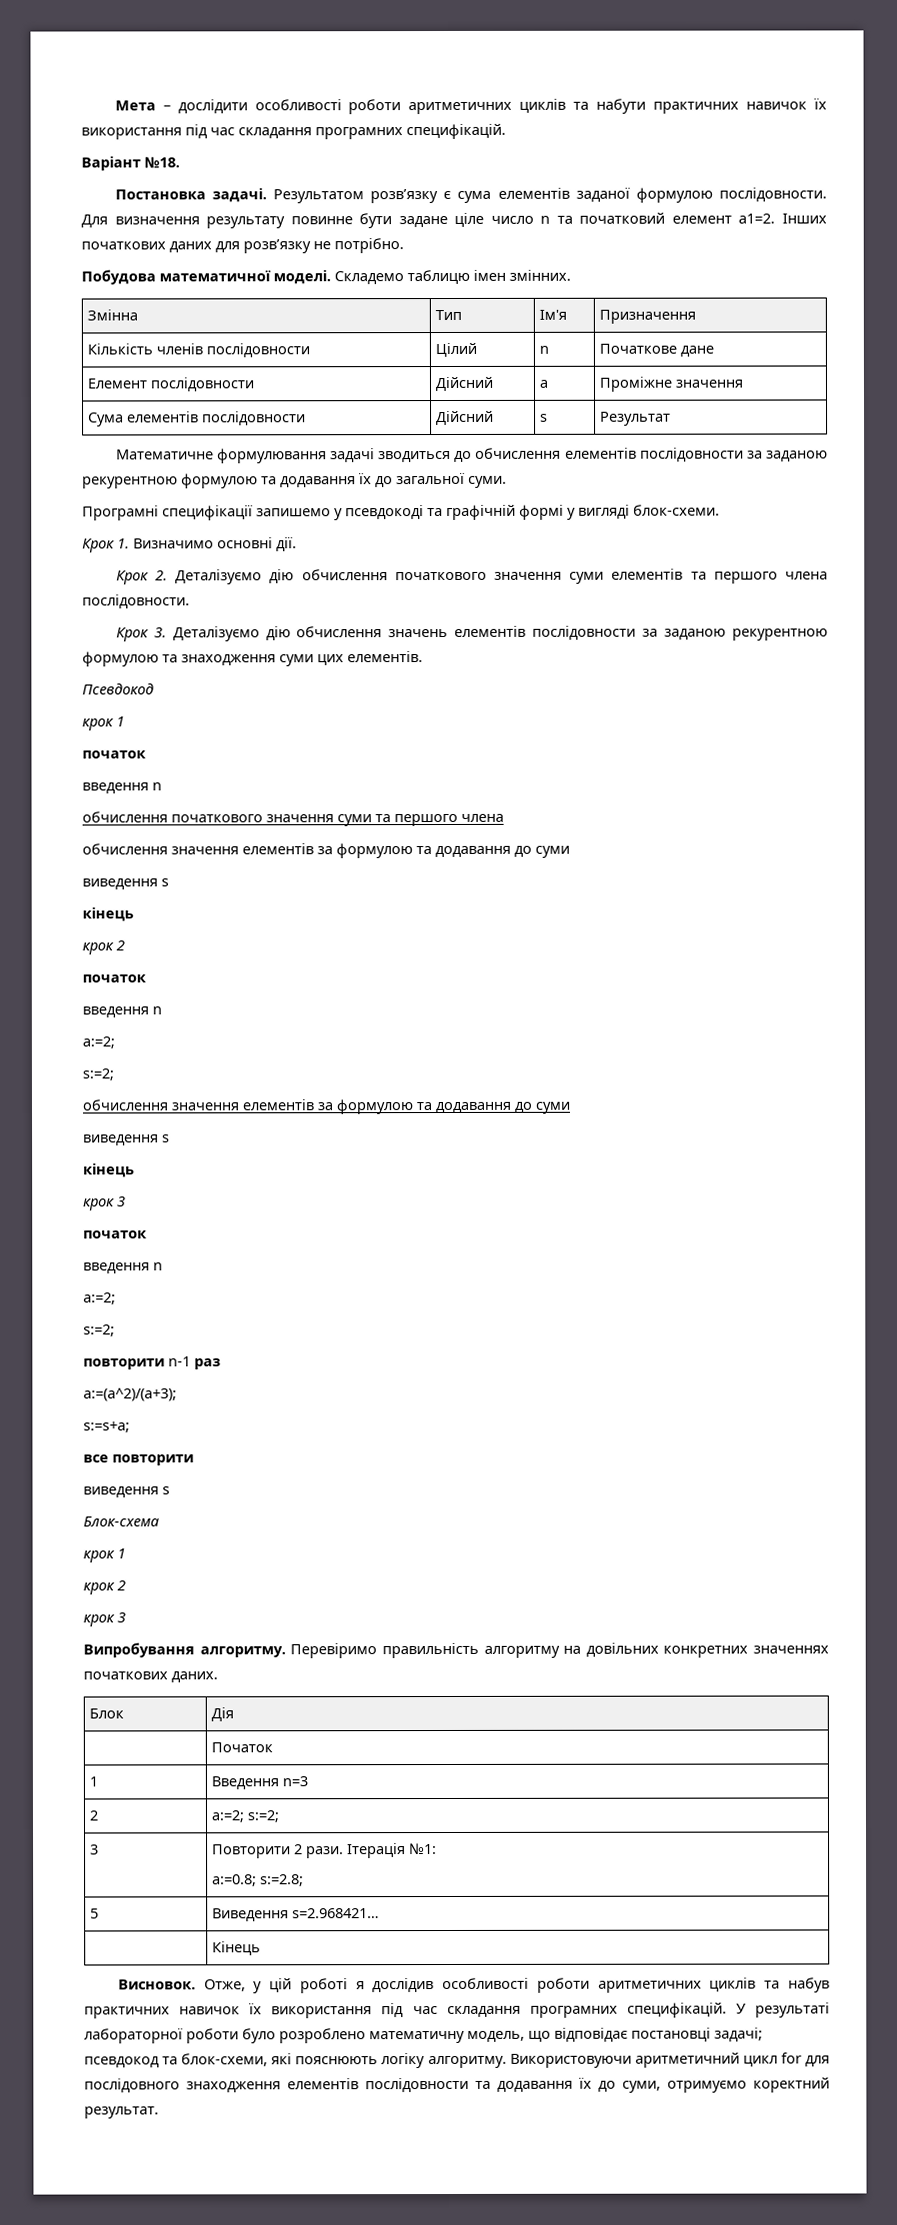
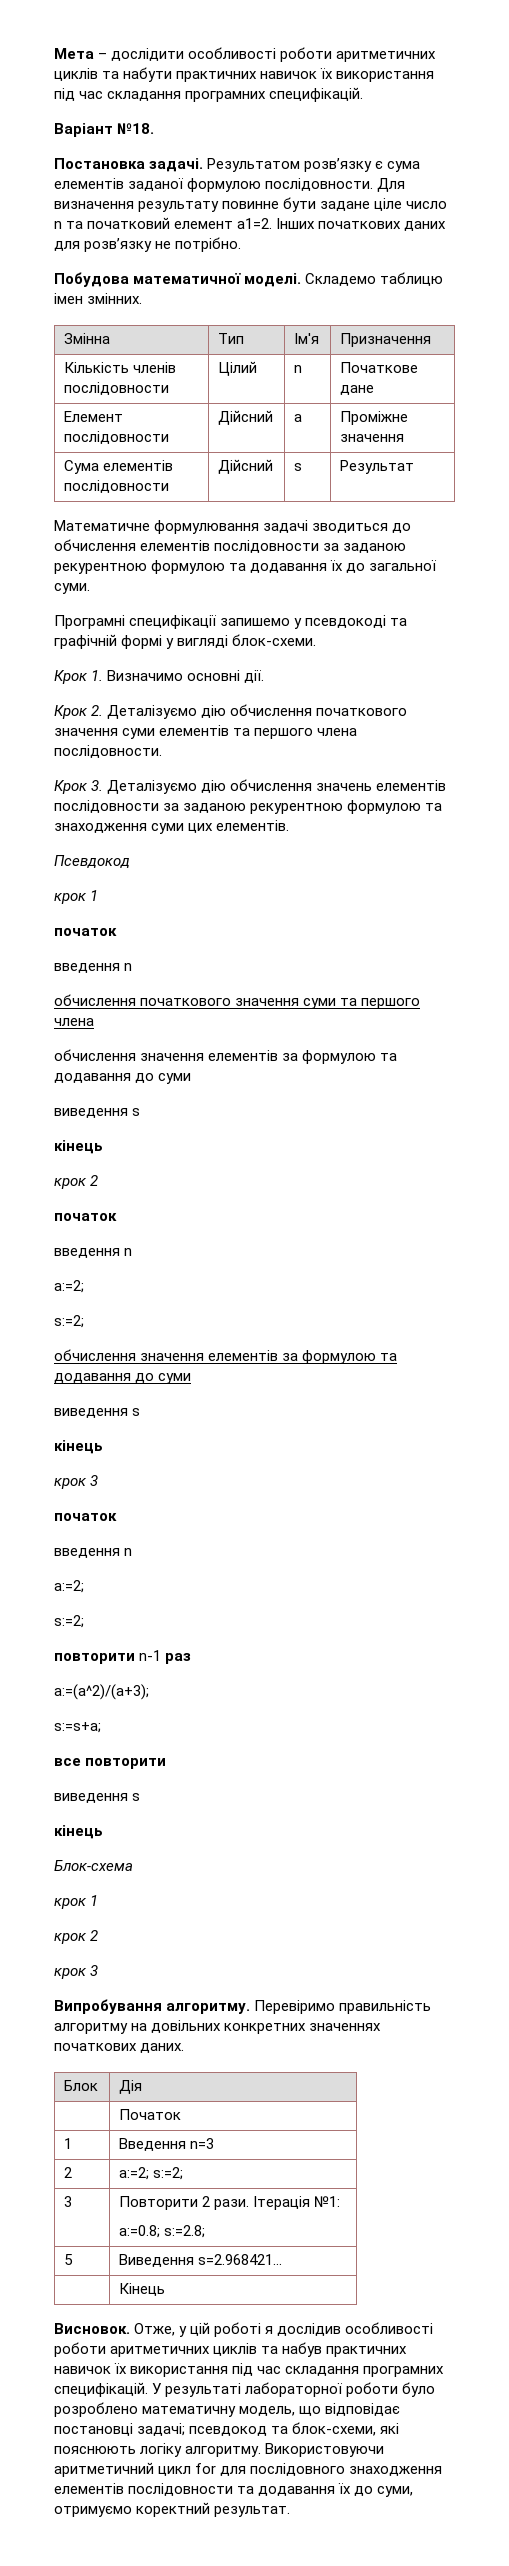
(170, 1490) none -> [54,1825,103,1839] // кінець

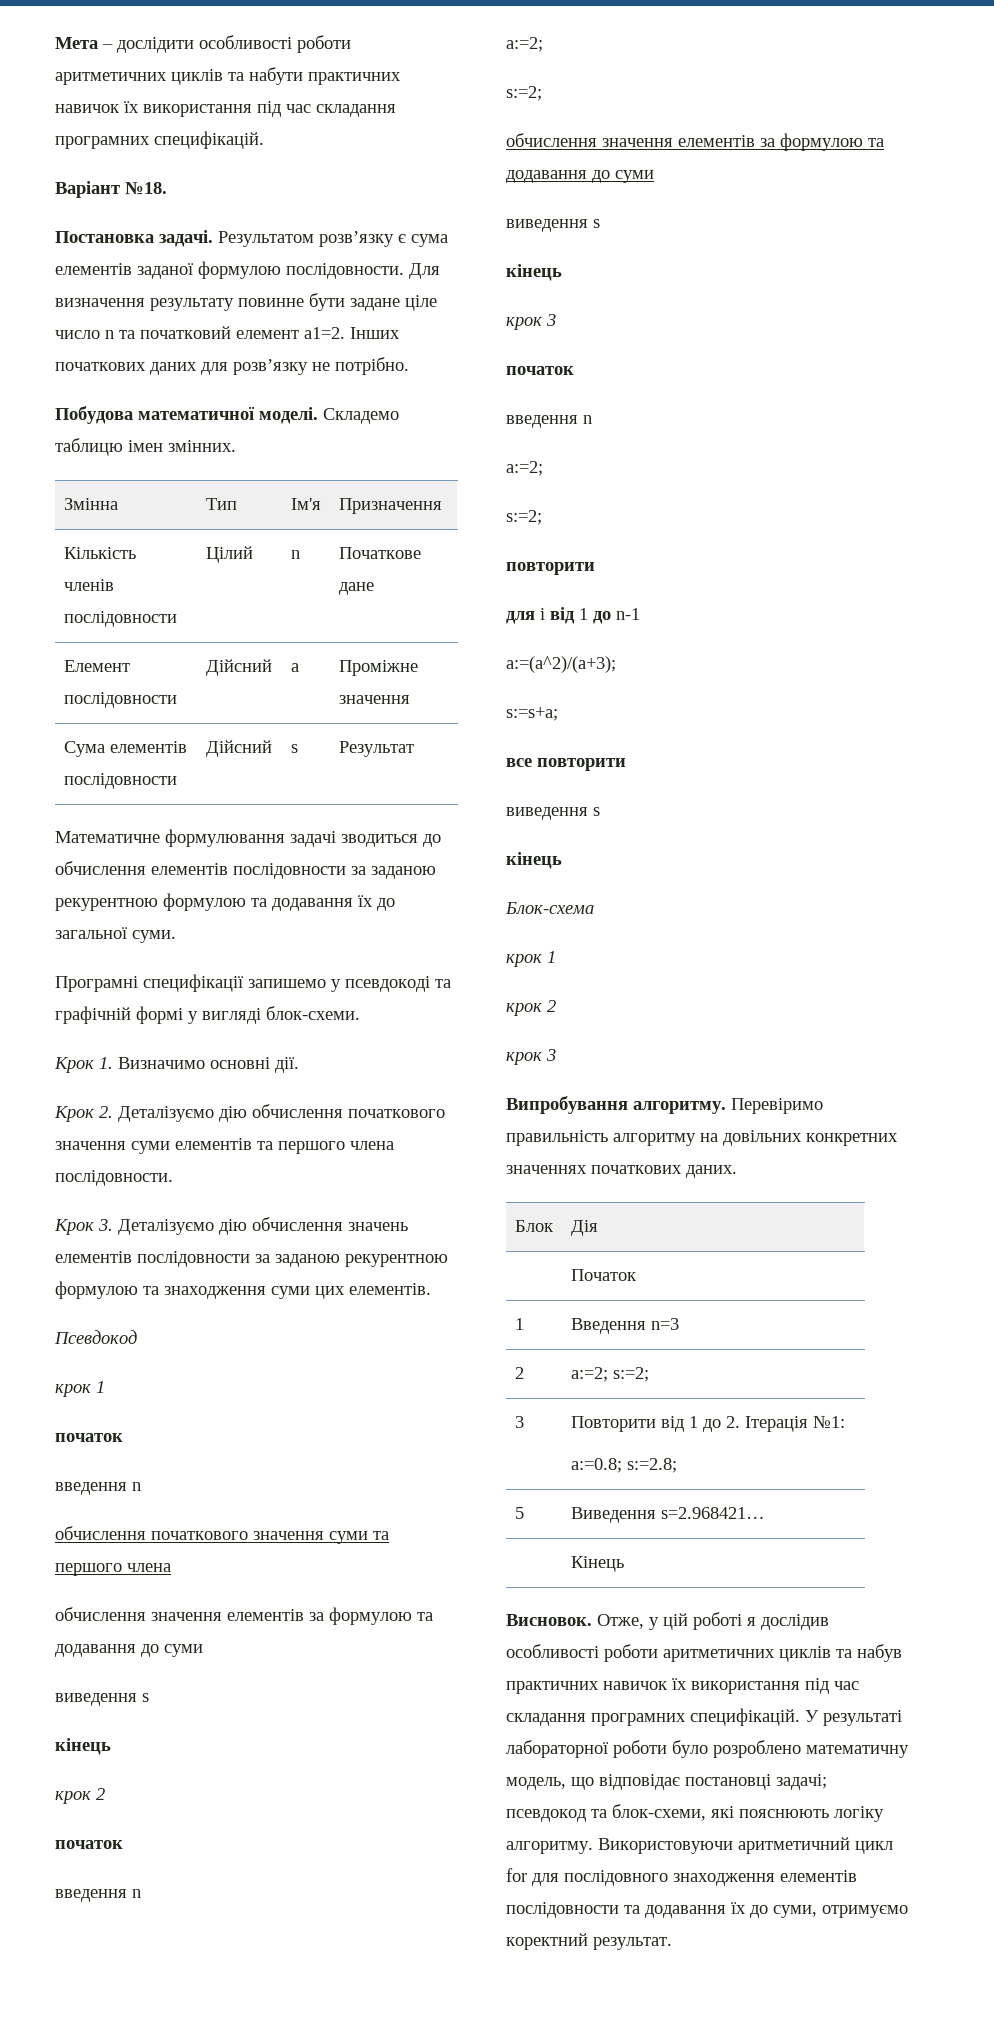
(135, 1658) none -> [506,607,611,624] // для і від 1 до
[165,1653,192,1664] раз -> (640, 614) none
[202,2196,250,2210] 2 рази. -> [660,1416,740,1432] від 1 до 2.

